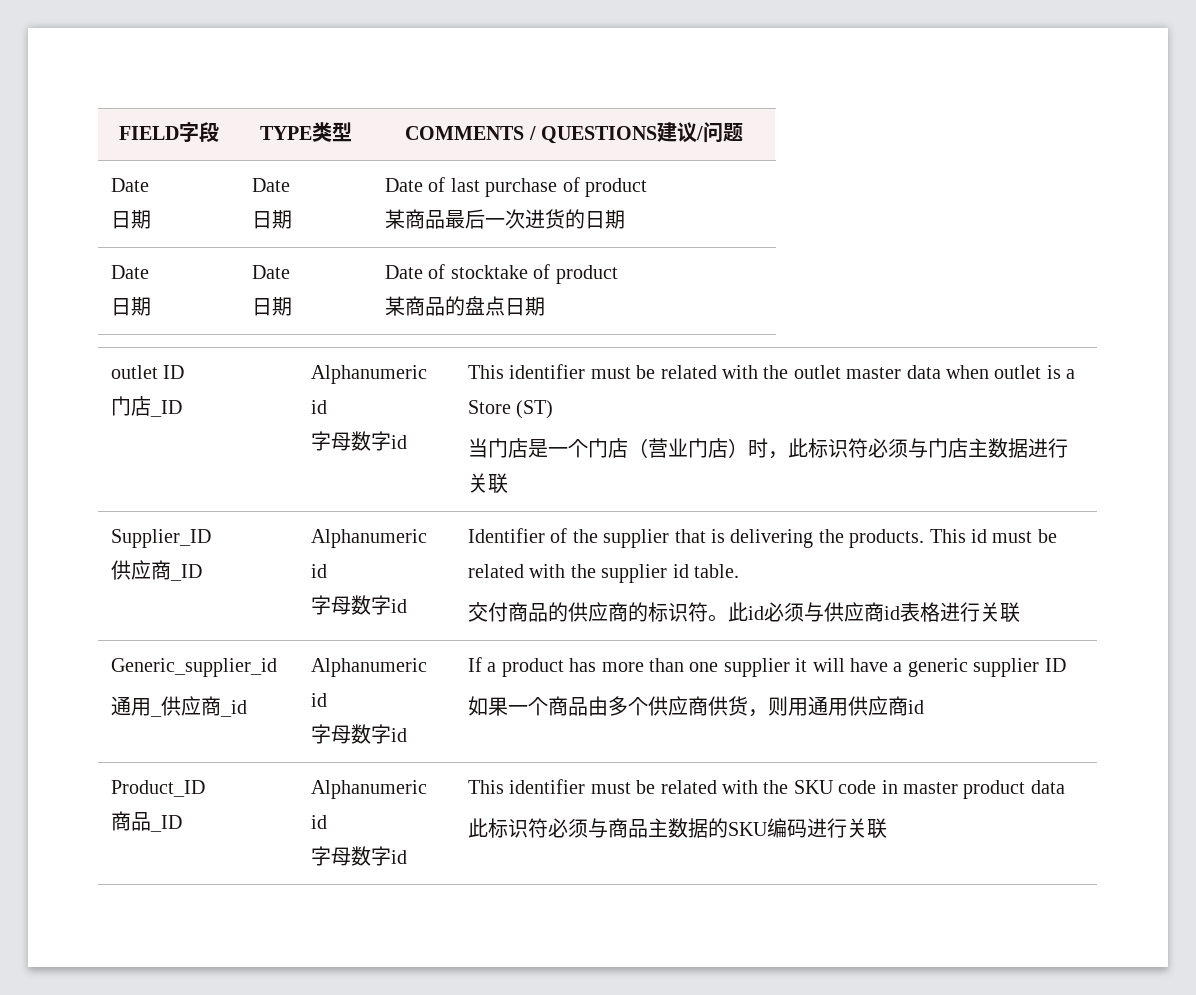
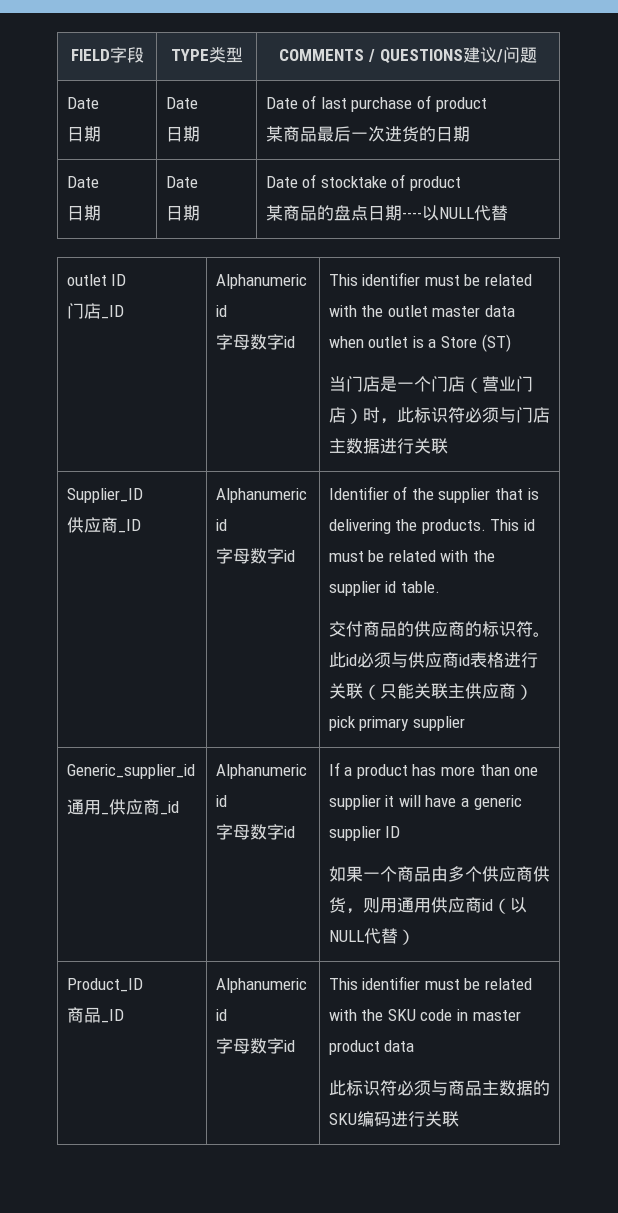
(546, 306) none -> [401,205,508,221] ----以NULL代替
(1021, 612) none -> [362,683,533,700] [328,716,465,731] （只能关联主供应商）pick primary supplier
(925, 707) none -> [492,897,527,914] [328,928,415,945] （以NULL代替）

